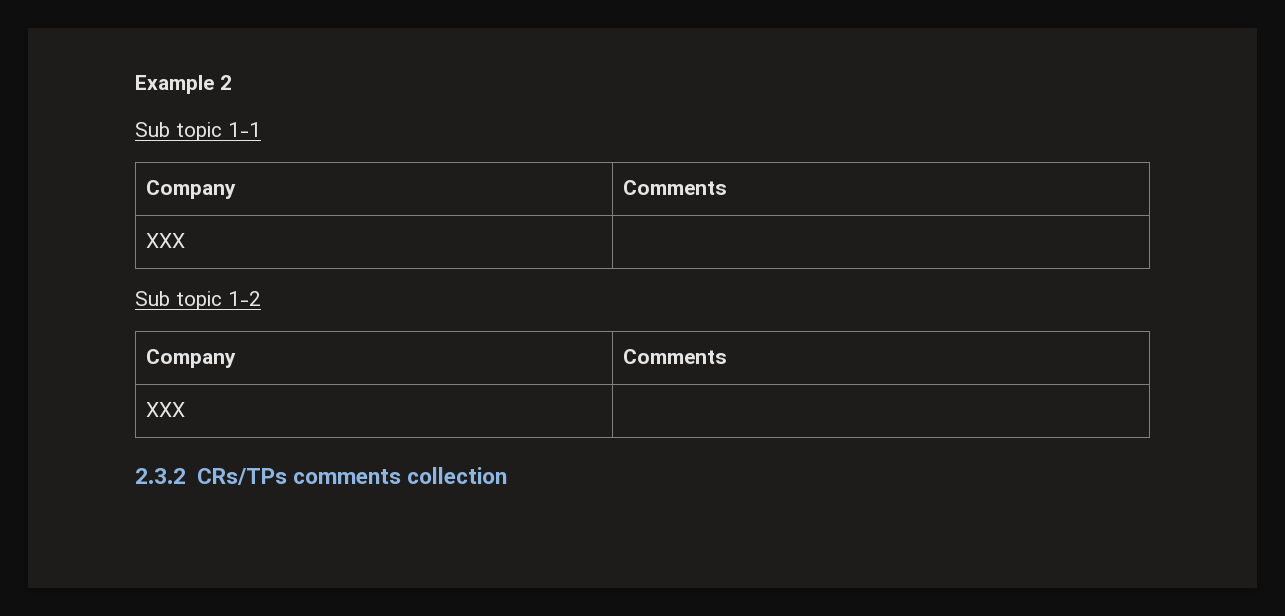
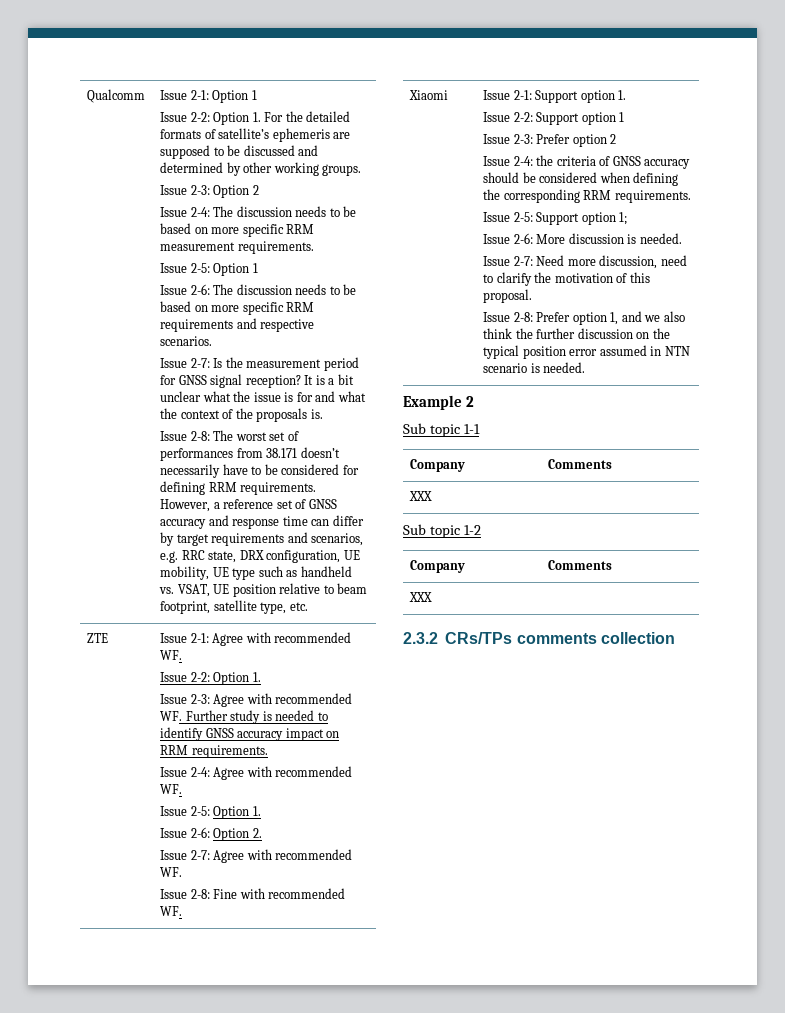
(135, 84) none -> [87,89,146,103] [160,90,257,103] [160,111,351,125] [160,128,351,142] [160,145,319,159] [160,162,362,176] [160,185,259,198] [160,206,357,217] [160,223,315,237] [160,241,314,254] [160,263,258,276] [160,284,357,295] [160,301,315,315] [160,318,315,332] [160,336,213,346] [160,357,359,371] [160,374,354,388] [160,391,366,402] [160,408,323,422] [160,430,299,441] [160,447,340,461] [160,464,359,478] [160,481,317,495] [160,499,337,512] [160,515,364,529] [160,532,364,546] [160,550,360,563] [160,566,352,580] [159,583,368,597] [160,600,308,614] [87,633,109,643] [160,632,352,646] [160,650,183,660] [160,672,261,685] [160,693,353,707] [160,710,328,724] [160,727,340,741] [160,745,268,758] [160,766,353,780] [160,784,183,794] [160,806,261,819] [160,827,262,841] [160,849,353,863] [160,867,183,877] [160,888,346,899] [160,906,183,916] [409,90,449,100] [483,90,627,103] [483,112,625,125] [483,134,617,147] [483,155,691,169] [483,172,679,186] [483,189,691,203] [483,212,628,225] [483,233,682,244] [483,255,687,269] [483,272,650,286] [483,289,533,303] [483,311,685,325] [483,328,670,339] [483,345,690,359] [483,362,586,373] Qualcomm | Issue 2-1: Option 1 // Issue 2-2: Option 1. For the detailed formats of satellite’s ephemeris are supposed to be discussed and determined by other working groups. // Issue 2-3: Option 2 // Issue 2-4: The discussion needs to be based on more specific RRM measurement requirements. // Issue 2-5: Option 1 // Issue 2-6: The discussion needs to be based on more specific RRM requirements and respective scenarios. // Issue 2-7: Is the measurement period for GNSS signal reception? It is a bit unclear what the issue is for and what the context of the proposals is. // Issue 2-8: The worst set of performances from 38.171 doesn’t necessarily have to be considered for defining RRM requirements. However, a reference set of GNSS accuracy and response time can differ by target requirements and scenarios, e.g. RRC state, DRX configuration, UE mobility, UE type such as handheld vs. VSAT, UE position relative to beam footprint, satellite type, etc. // ZTE | Issue 2-1: Agree with recommended WF. // Issue 2-2: Option 1. // Issue 2-3: Agree with recommended WF. Further study is needed to identify GNSS accuracy impact on RRM requirements. // Issue 2-4: Agree with recommended WF. // Issue 2-5: Option 1. // Issue 2-6: Option 2. // Issue 2-7: Agree with recommended WF. // Issue 2-8: Fine with recommended WF. // Xiaomi | Issue 2-1: Support option 1. // Issue 2-2: Support option 1 // Issue 2-3: Prefer option 2 // Issue 2-4: the criteria of GNSS accuracy should be considered when defining the corresponding RRM requirements. // Issue 2-5: Support option 1; // Issue 2-6: More discussion is needed. // Issue 2-7: Need more discussion, need to clarify the motivation of this proposal. // Issue 2-8: Prefer option 1, and we also think the further discussion on the typical position error assumed in NTN scenario is needed. //

